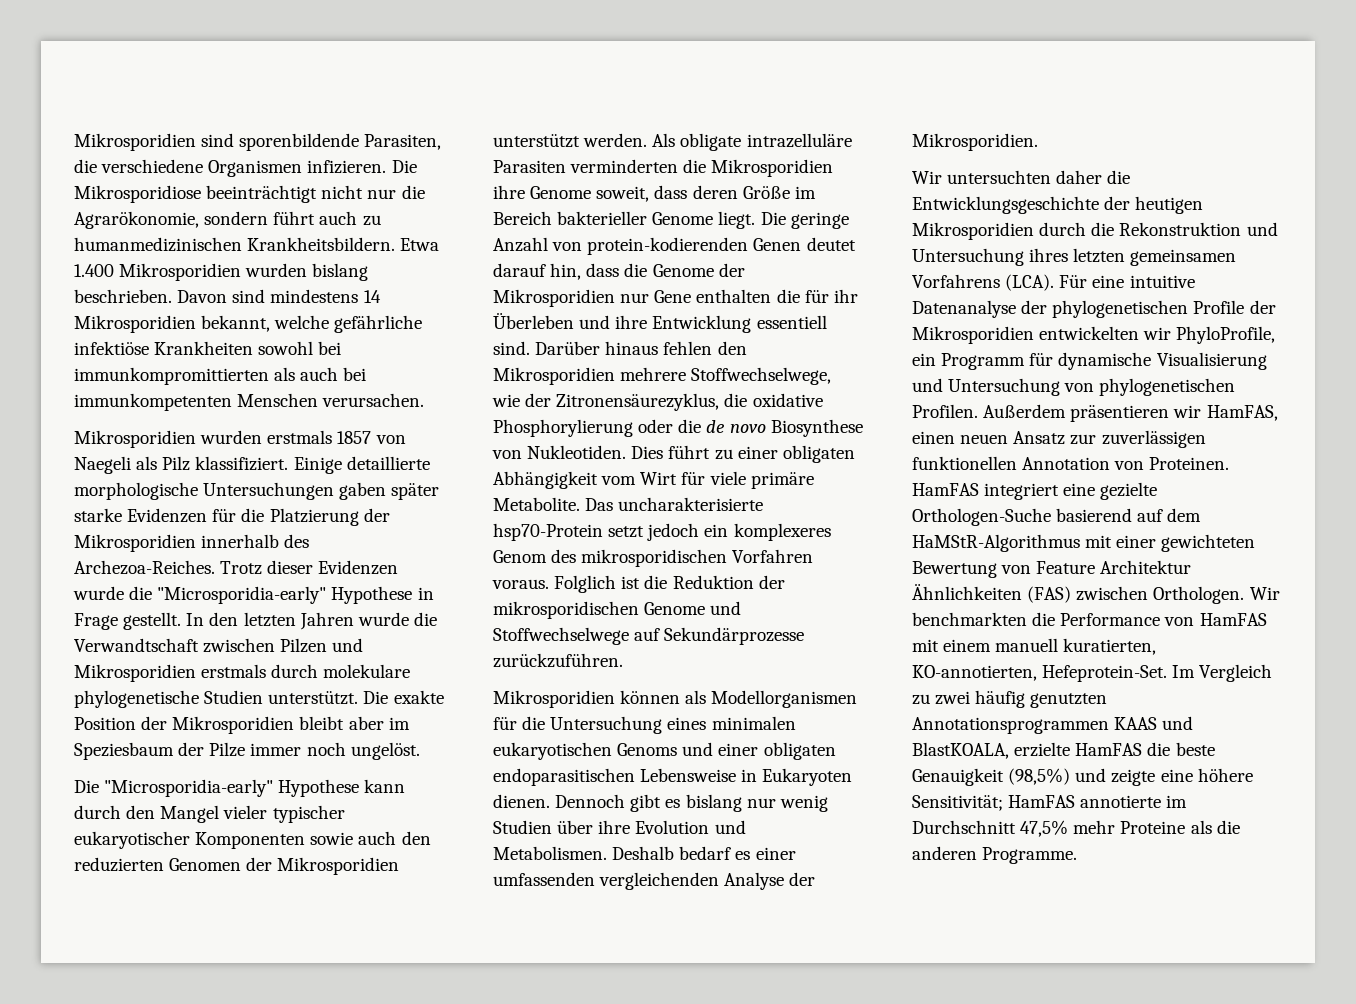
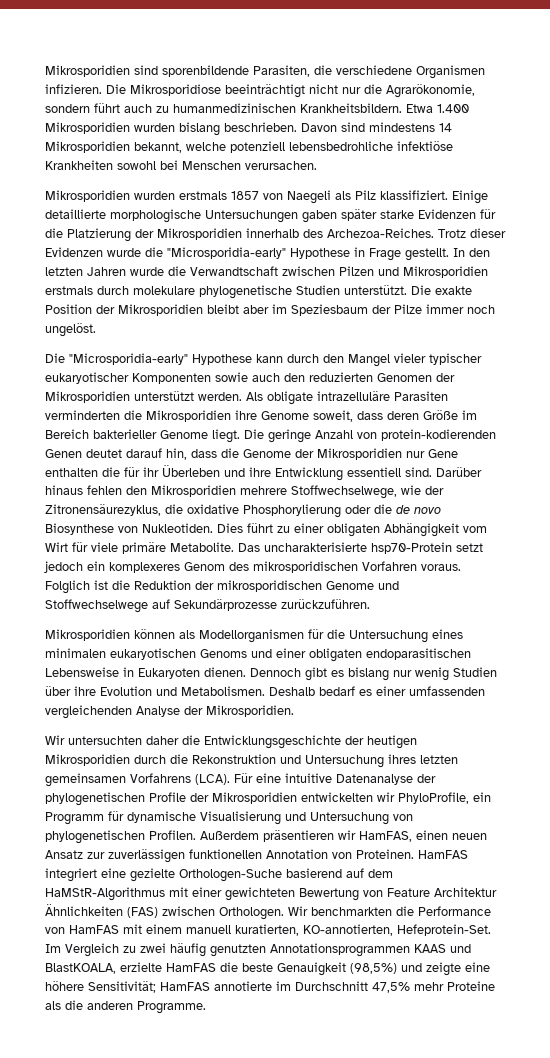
[334,315,423,333] gefährliche -> [230,141,393,153] potenziell lebensbedrohliche
[74,367,367,385] [74,393,232,411] immunkompromittierten als auch bei immunkompetenten -> (178, 165) none

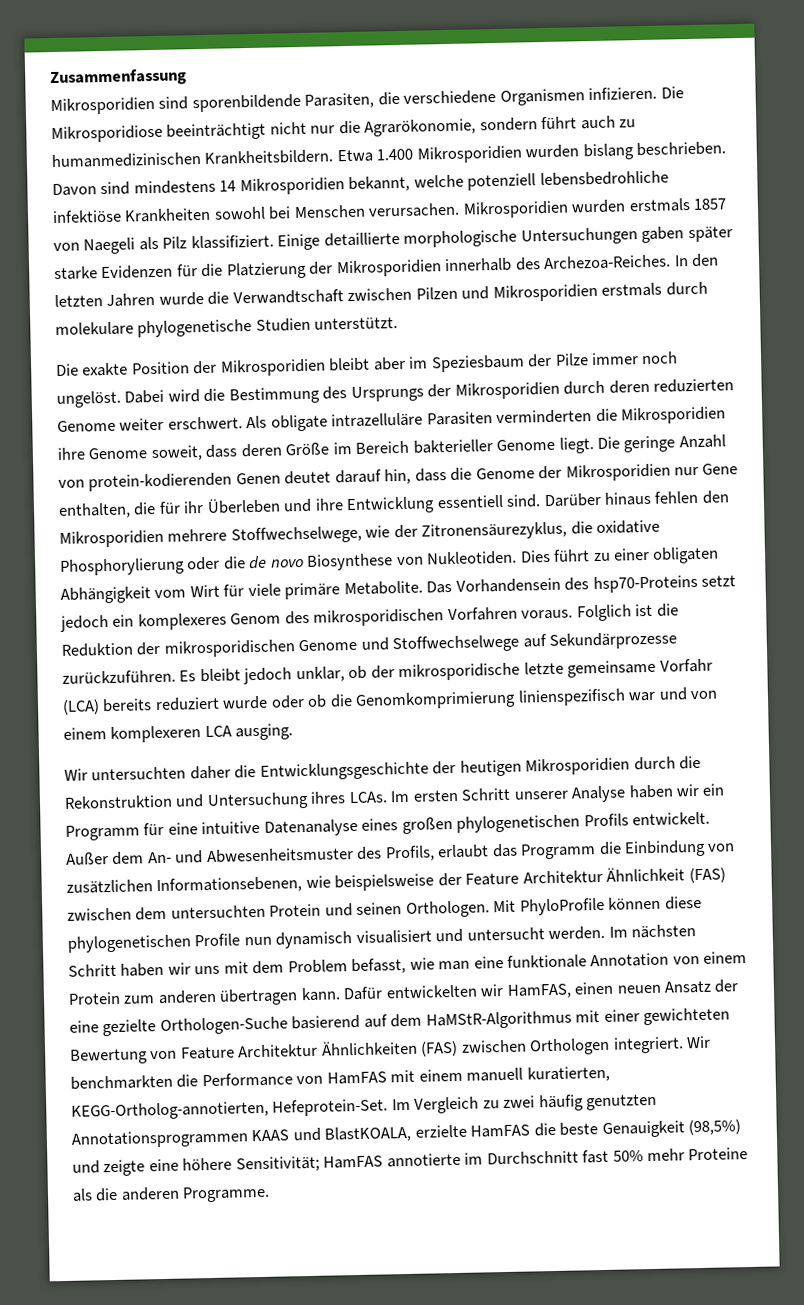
(45, 71) none -> [50,68,187,88] Zusammenfassung //
(317, 165) // -> (461, 210) none
[438,228,506,238] [45,247,449,261] Trotz dieser Evidenzen wurde die "Microsporidia-early" Hypothese in Frage gestellt. -> (672, 262) none
(407, 290) none -> (399, 323) //
[45,353,482,367] [45,372,455,384] [45,391,242,403] // Die "Microsporidia-early" Hypothese kann durch den Mangel vieler typischer eukaryotischer Komponenten sowie auch den reduzierten Genomen der Mikrosporidien unterstützt werden. -> [124,378,735,405] [57,416,243,432] Dabei wird die Bestimmung des Ursprungs der Mikrosporidien durch deren reduzierten Genome weiter erschwert.
[45,468,98,477] enthalten -> [58,502,131,519] enthalten,
[264,542,452,554] uncharakterisierte hsp70-Protein -> [455,574,698,594] Vorhandensein des hsp70-Proteins
[45,629,463,643] [45,648,471,662] [45,667,497,681] [45,686,485,696] [45,705,294,719] // Mikrosporidien können als Modellorganismen für die Untersuchung eines minimalen eukaryotischen Genoms und einer obligaten endoparasitischen Lebensweise in Eukaryoten dienen. Dennoch gibt es bislang nur wenig Studien über ihre Evolution und Metabolismen. Deshalb bedarf es einer umfassenden vergleichenden Analyse der Mikrosporidien. -> [179,658,713,685] [62,687,719,715] [63,723,294,743] Es bleibt jedoch unklar, ob der mikrosporidische letzte gemeinsame Vorfahr (LCA) bereits reduziert wurde oder ob die Genomkomprimierung linienspezifisch war und von einem komplexeren LCA ausging.
[420,755,458,764] [45,773,436,787] [45,792,491,806] [45,811,413,825] [45,830,487,844] [45,849,468,863] [45,868,97,882] letzten gemeinsamen Vorfahrens (LCA). Für eine intuitive Datenanalyse der phylogenetischen Profile der Mikrosporidien entwickelten wir PhyloProfile, ein Programm für dynamische Visualisierung und Untersuchung von phylogenetischen Profilen. Außerdem präsentieren wir HamFAS, einen neuen Ansatz zur zuverlässigen funktionellen Annotation von Proteinen. HamFAS integriert -> [348,783,725,804] [65,811,711,841] [66,839,736,865] [66,866,726,895] [67,895,702,921] [67,924,697,953] [68,951,748,977] [68,979,740,1006] LCAs. Im ersten Schritt unserer Analyse haben wir ein Programm für eine intuitive Datenanalyse eines großen phylogenetischen Profils entwickelt. Außer dem An- und Abwesenheitsmuster des Profils, erlaubt das Programm die Einbindung von zusätzlichen Informationsebenen, wie beispielsweise der Feature Architektur Ähnlichkeit (FAS) zwischen dem untersuchten Protein und seinen Orthologen. Mit PhyloProfile können diese phylogenetischen Profile nun dynamisch visualisiert und untersucht werden. Im nächsten Schritt haben wir uns mit dem Problem befasst, wie man eine funktionale Annotation von einem Protein zum anderen übertragen kann. Dafür entwickelten wir HamFAS, einen neuen Ansatz der
[219,907,284,920] Orthologen. -> [529,1036,684,1056] Orthologen integriert.
[303,924,393,936] KO-annotierten, -> [71,1100,269,1121] KEGG-Ortholog-annotierten,
[372,982,410,993] 47,5% -> [582,1149,644,1164] fast 50%

